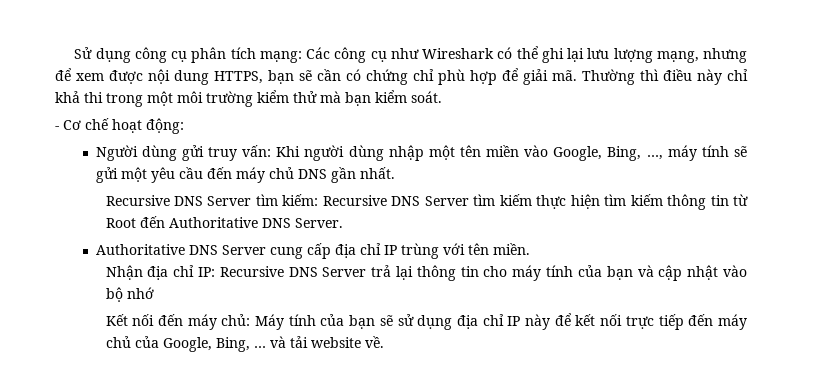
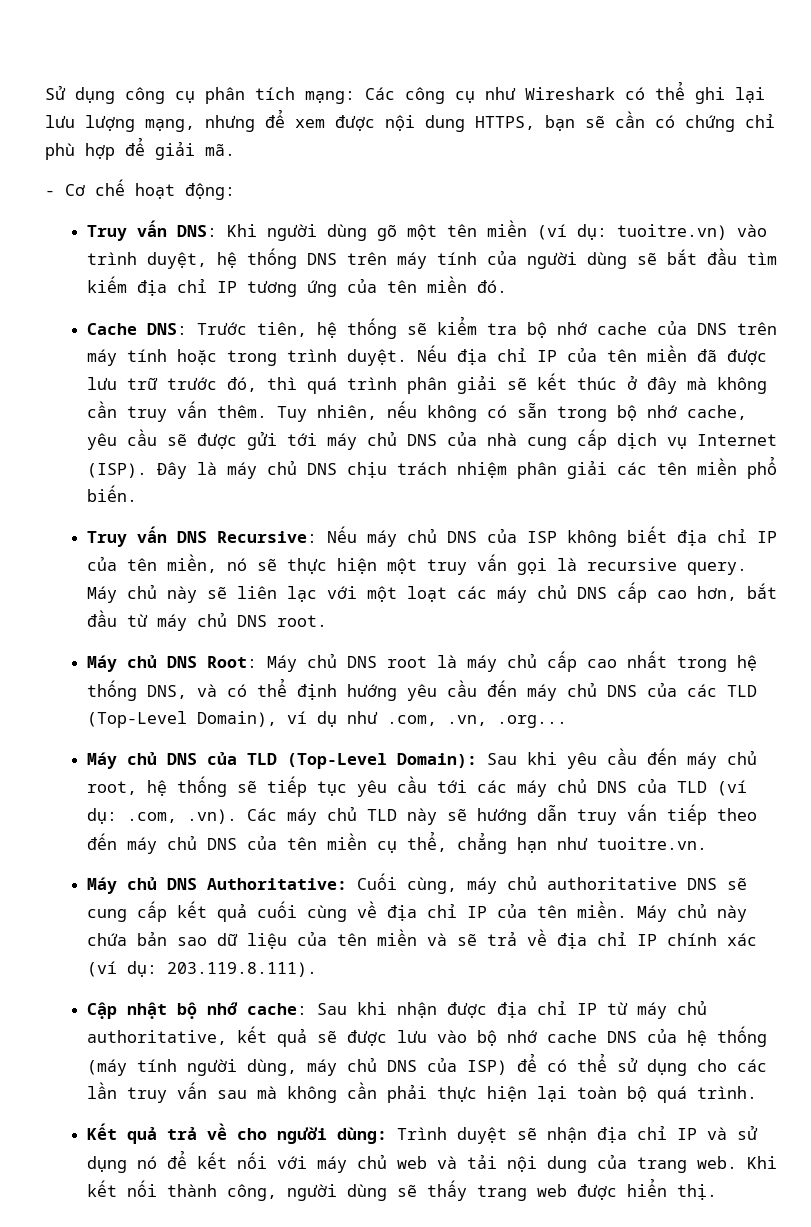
[582,69,748,85] [55,90,442,107] Thường thì điều này chỉ khả thi trong một môi trường kiểm thử mà bạn kiểm soát. -> (235, 149) none
[95,145,272,161] Người dùng gửi truy vấn: -> [86,220,217,241] Truy vấn DNS:
[388,145,424,161] nhập -> [376,224,397,241] gõ
[524,145,747,161] [95,167,147,183] vào Google, Bing, …, máy tính sẽ gửi một -> [536,224,767,240] [86,248,777,269] [86,276,507,297] [86,316,777,339] [86,345,767,366] [86,373,767,394] [86,401,747,422] [86,429,777,450] [86,456,777,479] [86,485,137,502] [86,526,777,547] [86,554,747,575] [86,582,777,603] [86,610,327,631] [86,651,757,672] [86,678,397,701] (ví dụ: tuoitre.vn) vào trình duyệt, hệ thống DNS trên máy tính của người dùng sẽ bắt đầu tìm kiếm địa chỉ IP tương ứng của tên miền đó. // Cache DNS: Trước tiên, hệ thống sẽ kiểm tra bộ nhớ cache của DNS trên máy tính hoặc trong trình duyệt. Nếu địa chỉ IP của tên miền đã được lưu trữ trước đó, thì quá trình phân giải sẽ kết thúc ở đây mà không cần truy vấn thêm. Tuy nhiên, nếu không có sẵn trong bộ nhớ cache, yêu cầu sẽ được gửi tới máy chủ DNS của nhà cung cấp dịch vụ Internet (ISP). Đây là máy chủ DNS chịu trách nhiệm phân giải các tên miền phổ biến. // Truy vấn DNS Recursive: Nếu máy chủ DNS của ISP không biết địa chỉ IP của tên miền, nó sẽ thực hiện một truy vấn gọi là recursive query. Máy chủ này sẽ liên lạc với một loạt các máy chủ DNS cấp cao hơn, bắt đầu từ máy chủ DNS root. // Máy chủ DNS Root: Máy chủ DNS root là máy chủ cấp cao nhất trong hệ thống DNS, và có thể định hướng
[330,167,395,183] [105,194,748,210] [105,216,343,228] [95,243,465,259] gần nhất. // Recursive DNS Server tìm kiếm: Recursive DNS Server tìm kiếm thực hiện tìm kiếm thông tin từ Root đến Authoritative DNS Server. // Authoritative DNS Server cung cấp địa chỉ IP trùng với -> [646,682,757,697] [86,711,567,728] [86,748,757,769] [86,776,747,797] [86,804,757,825] [86,831,707,854] [86,873,747,894] [86,901,527,922] của các TLD (Top-Level Domain), ví dụ như .com, .vn, .org... // Máy chủ DNS của TLD (Top-Level Domain): Sau khi yêu cầu đến máy chủ root, hệ thống sẽ tiếp tục yêu cầu tới các máy chủ DNS của TLD (ví dụ: .com, .vn). Các máy chủ TLD này sẽ hướng dẫn truy vấn tiếp theo đến máy chủ DNS của tên miền cụ thể, chẳng hạn như tuoitre.vn. // Máy chủ DNS Authoritative: Cuối cùng, máy chủ authoritative DNS sẽ cung cấp kết quả cuối cùng về địa chỉ IP của
[105,265,747,281] [105,287,154,302] [105,313,747,330] [105,336,384,352] // Nhận địa chỉ IP: Recursive DNS Server trả lại thông tin cho máy tính của bạn và cập nhật vào bộ nhớ // Kết nối đến máy chủ: Máy tính của bạn sẽ sử dụng địa chỉ IP này để kết nối trực tiếp đến máy chủ của Google, Bing, … và tải website về. -> [636,903,747,922] [86,929,757,949] [86,961,317,977] [86,1000,707,1019] [86,1026,767,1047] [86,1053,767,1076] [86,1082,757,1103] [86,1123,758,1144] [86,1150,777,1173] [86,1178,717,1201] Máy chủ này chứa bản sao dữ liệu của tên miền và sẽ trả về địa chỉ IP chính xác (ví dụ: 203.119.8.111). // Cập nhật bộ nhớ cache: Sau khi nhận được địa chỉ IP từ máy chủ authoritative, kết quả sẽ được lưu vào bộ nhớ cache DNS của hệ thống (máy tính người dùng, máy chủ DNS của ISP) để có thể sử dụng cho các lần truy vấn sau mà không cần phải thực hiện lại toàn bộ quá trình. // Kết quả trả về cho người dùng: Trình duyệt sẽ nhận địa chỉ IP và sử dụng nó để kết nối với máy chủ web và tải nội dung của trang web. Khi kết nối thành công, người dùng sẽ thấy trang web được hiển thị.

